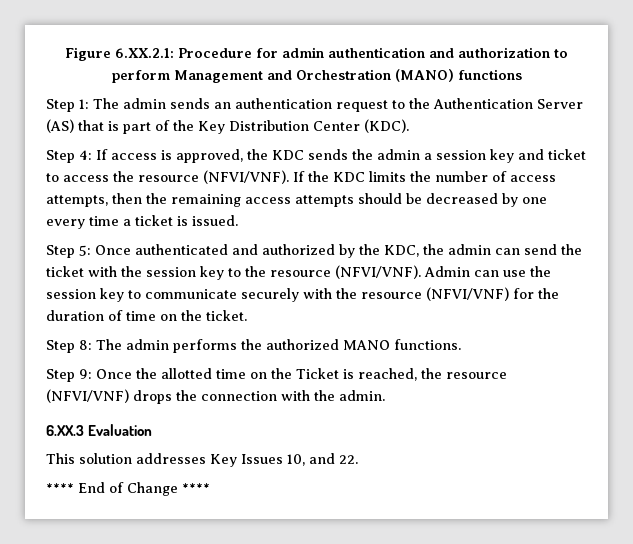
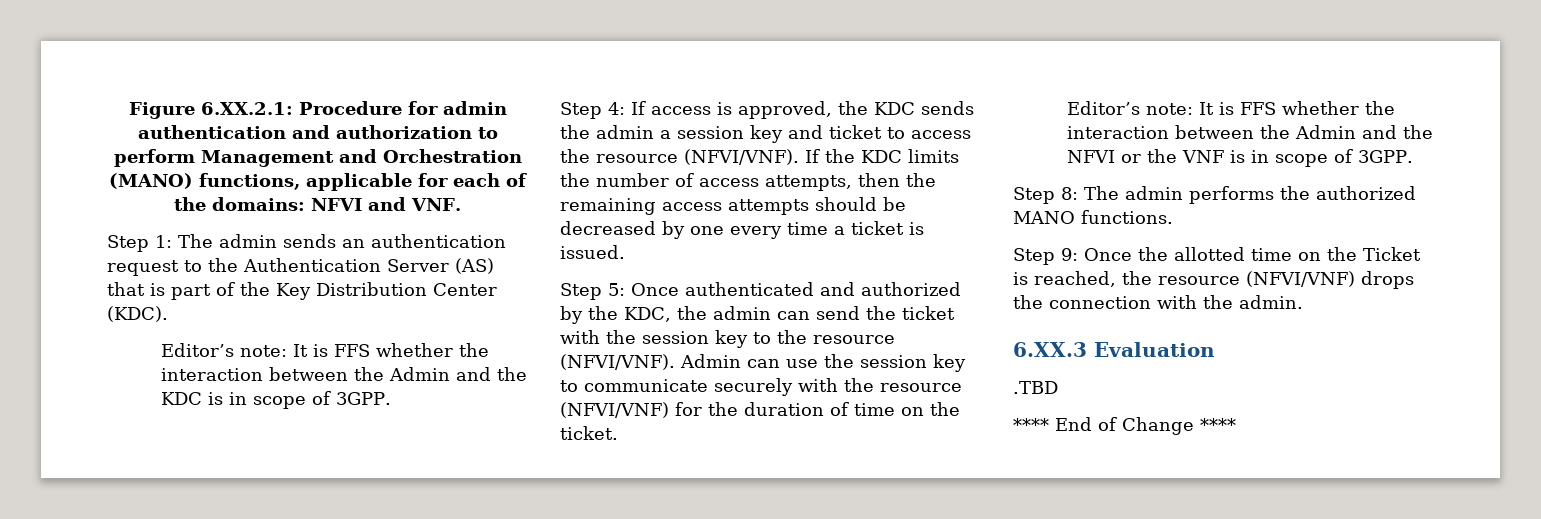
[457,69,522,80] functions -> [199,173,527,191] [174,197,462,211] functions, applicable for each of the domains: NFVI and VNF.
(409, 126) none -> [160,343,489,357] [160,367,527,381] [160,391,391,409] // Editor’s note: It is FFS whether the interaction between the Admin and the KDC is in scope of 3GPP.
(247, 315) none -> [1066,101,1395,115] [1066,125,1433,139] [1066,149,1413,167] // Editor’s note: It is FFS whether the interaction between the Admin and the NFVI or the VNF is in scope of 3GPP.
[46,453,358,467] This solution addresses Key Issues 10, and 22. -> [1013,381,1058,394] .TBD

